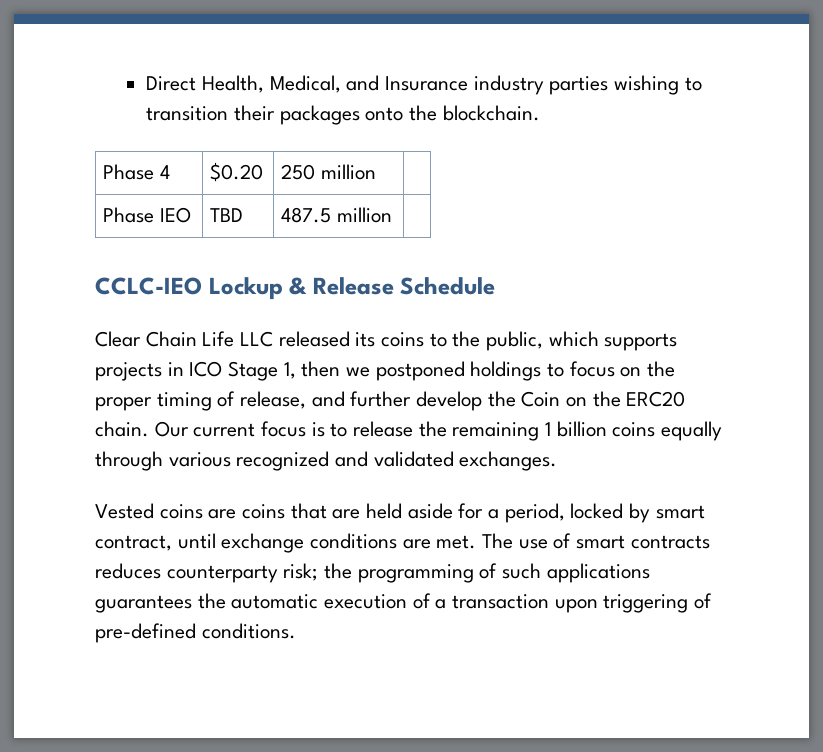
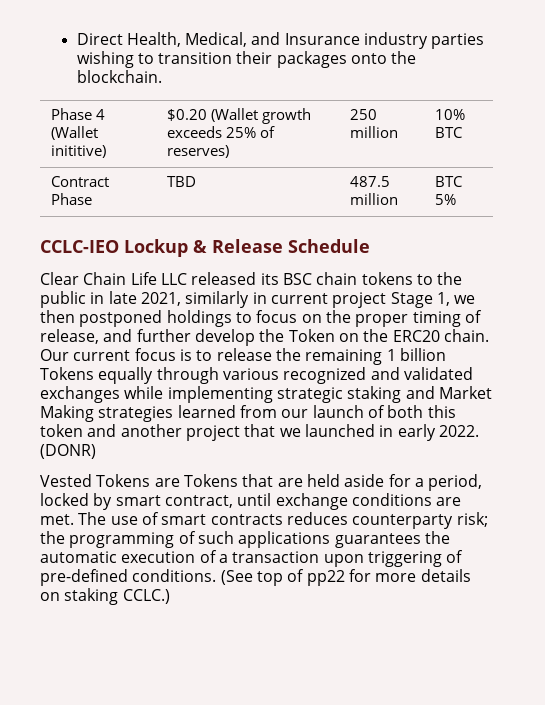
(171, 172) none -> [50,126,98,140] [50,145,106,158] (Wallet inititive)
(264, 172) none -> [210,108,311,124] [166,126,275,138] [166,145,229,158] (Wallet growth exceeds 25% of reserves)
[103,207,192,223] // Phase IEO -> [434,109,465,120] [434,127,463,138] [50,176,109,187] [50,193,92,205] 10% BTC // Contract Phase
(393, 215) none -> [434,176,463,187] [434,194,456,205] BTC 5%
[381,331,678,351] [95,361,371,381] coins to the public, which supports projects in ICO Stage 1, then we -> [282,272,463,285] [40,291,476,308] [40,310,75,323] BSC chain tokens to the public in late 2021, similarly in current project Stage 1, we then
[521,391,561,407] Coin -> [288,329,335,342] Token
[612,422,656,437] coins -> [40,367,94,380] Tokens
[459,451,558,471] [95,503,286,519] exchanges. // Vested coins are coins -> [40,386,492,403] [40,405,456,422] [40,424,479,441] [40,444,96,459] [40,474,238,487] exchanges while implementing strategic staking and Market Making strategies learned from our launch of both this token and another project that we launched in early 2022. (DONR) // Vested Tokens are Tokens
(296, 631) none -> [220,569,471,586] [40,588,170,605] (See top of pp22 for more details on staking CCLC.)

